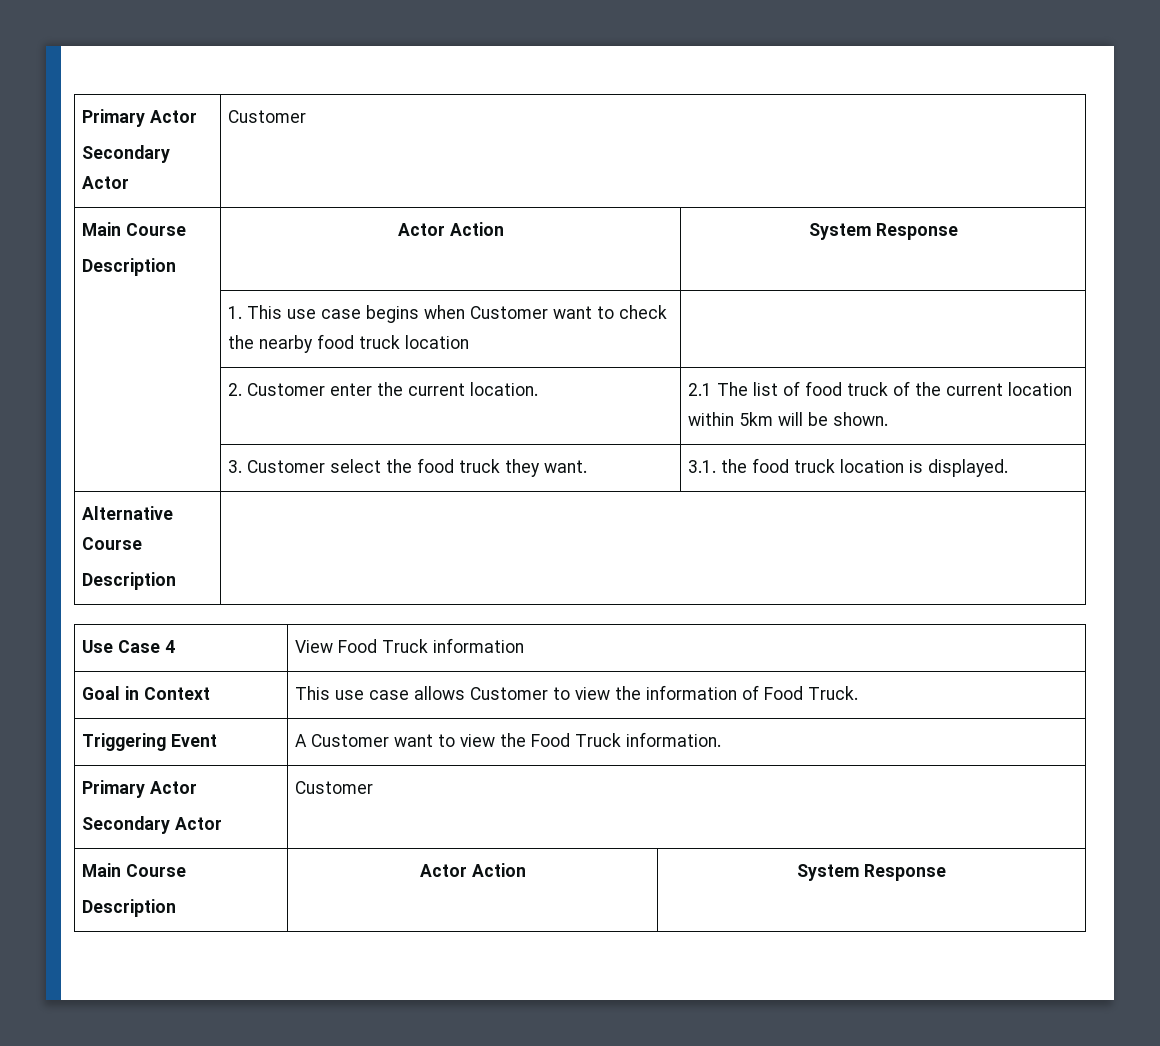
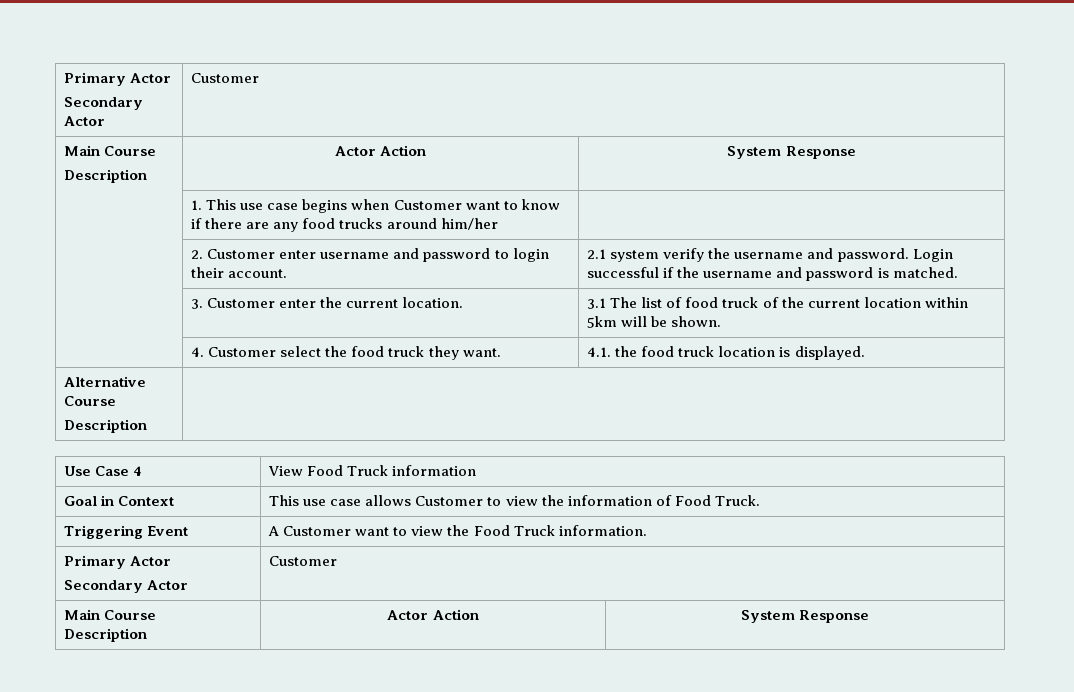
[619,305,668,319] [228,334,470,353] [228,383,243,396] check the nearby food truck location | // | 2. -> [521,199,560,210] [191,218,498,232] [191,248,549,262] [191,267,288,278] [587,248,953,262] [587,267,958,281] [191,299,204,309] know if there are any food trucks around him/her | // | 2. Customer enter username and password to login their account. | 2.1 system verify the username and password. Login successful if the username and password is matched. // | 3.
[688,383,713,396] 2.1 -> [587,298,607,309] 3.1
[228,460,243,473] 3. -> [191,347,205,357] 4.
[688,460,717,473] 3.1. -> [587,347,612,357] 4.1.

